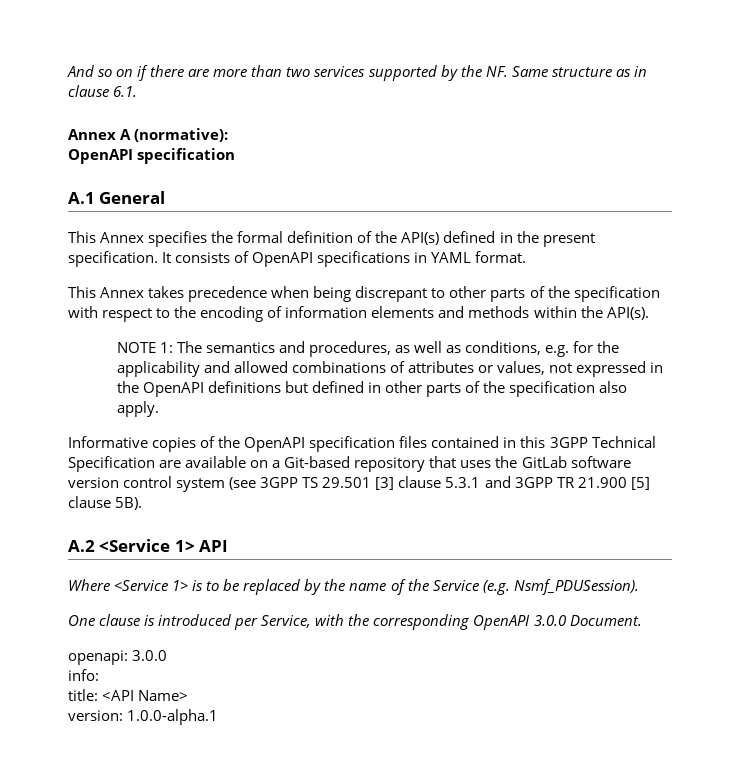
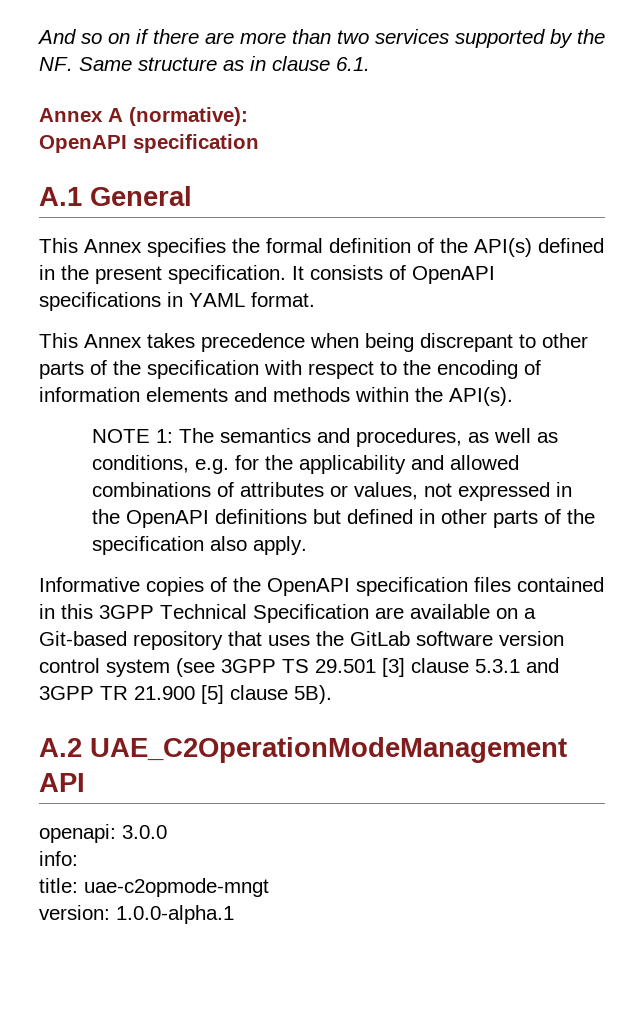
[99,539,195,552] <Service 1> -> [90,737,567,763] UAE_C2OperationModeManagement
[68,579,639,595] [68,614,642,630] // Where <Service 1> is to be replaced by the name of the Service (e.g. Nsmf_PDUSession). // One clause is introduced per Service, with the corresponding OpenAPI 3.0.0 Document. -> (85, 782) none
[102,690,189,701] <API Name> -> [84,878,269,897] uae-c2opmode-mngt

